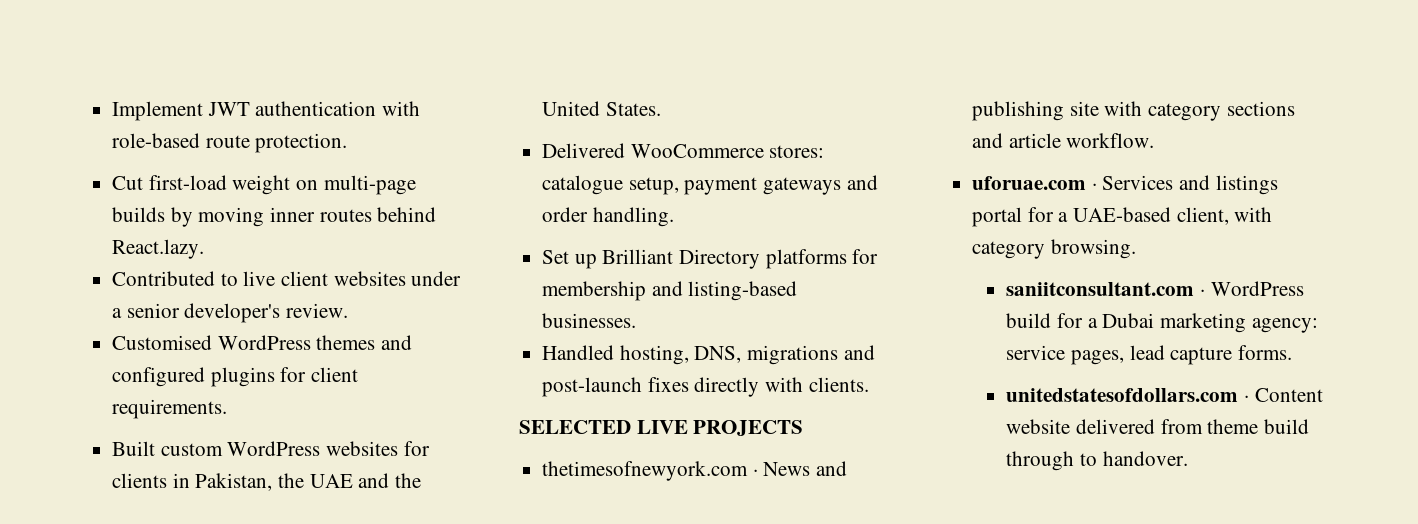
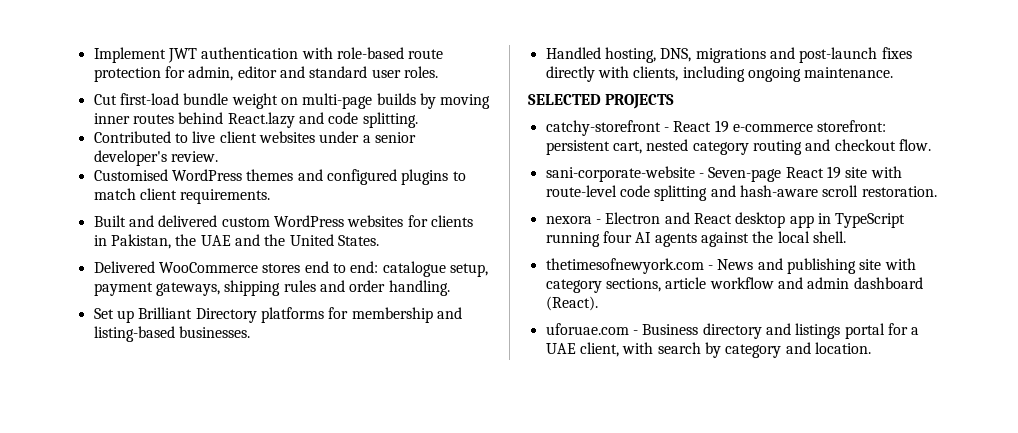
[255,133,348,153] protection. -> [93,66,438,82] protection for admin, editor and standard user roles.
(227, 182) none -> [183,93,229,105] bundle
[112,239,205,259] React.lazy. -> [227,112,418,128] React.lazy and code splitting.
[280,367,307,382] for -> [452,171,466,181] [93,188,136,200] to match
(156, 448) none -> [128,215,218,227] and delivered
[769,145,825,158] [542,175,842,195] stores: catalogue setup, payment gateways -> [262,261,488,277] [93,280,316,296] stores end to end: catalogue setup, payment gateways, shipping rules
[808,377,869,392] clients. -> [633,66,894,82] clients, including ongoing maintenance.
[636,420,688,434] LIVE -> (601, 99) none
(804, 428) none -> [545,120,887,136] [545,139,931,155] [545,166,902,182] [545,185,937,201] [545,212,906,228] [545,231,846,247] // catchy-storefront - React 19 e-commerce storefront: persistent cart, nested category routing and checkout flow. // sani-corporate-website - Seven-page React 19 site with route-level code splitting and hash-aware scroll restoration. // nexora - Electron and React desktop app in TypeScript running four AI agents against the local shell.
[752,469,758,476] · -> [707,265,713,270] -
[1226,101,1295,116] [972,133,1155,148] [972,175,1174,190] sections and article workflow. // uforuae.com · Services -> [605,277,923,292] [545,296,598,311] [545,323,762,339] sections, article workflow and admin dashboard (React). // uforuae.com - Business directory
[1073,207,1172,222] UAE-based -> [545,343,576,354] UAE
[972,239,1136,259] [1006,281,1304,296] [1006,313,1318,333] [1006,345,1293,365] [1006,388,1323,402] [1006,419,1310,434] [1006,451,1188,471] category browsing. // saniitconsultant.com · WordPress build for a Dubai marketing agency: service pages, lead capture forms. // unitedstatesofdollars.com · Content website delivered from theme build through to handover. -> [657,342,871,358] search by category and location.

